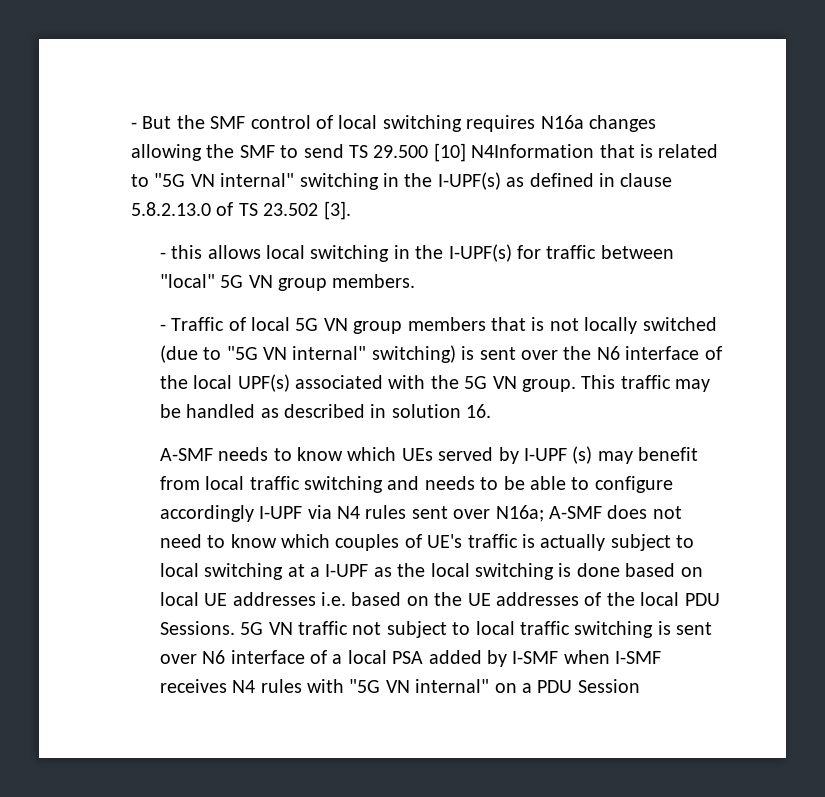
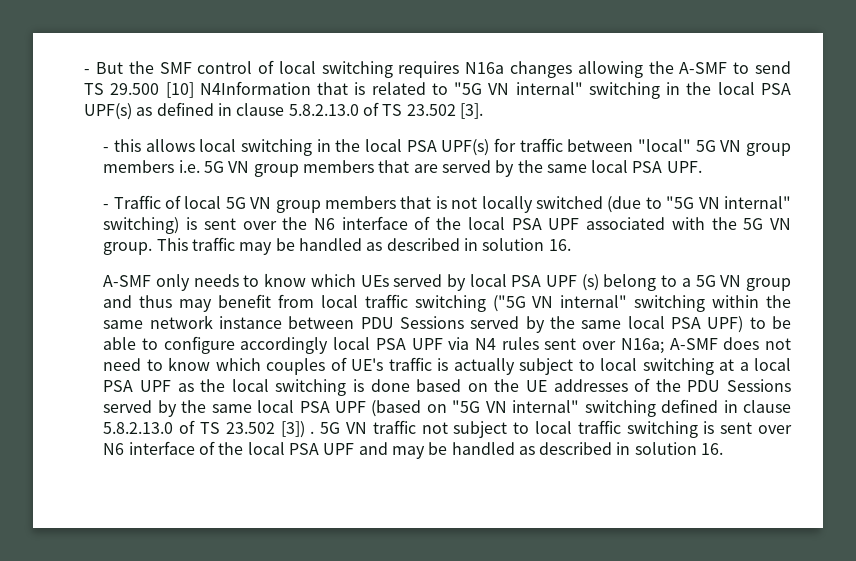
[239,145,275,158] SMF -> [679,62,728,74] A-SMF
[437,172,501,190] I-UPF(s) -> [717,82,792,95] [84,103,133,120] local PSA UPF(s)
[448,244,512,262] I-UPF(s) -> [364,139,490,156] local PSA UPF(s)
[332,274,416,288] members. -> [103,160,702,177] members i.e. 5G VN group members that are served by the same local PSA UPF.
[237,374,290,392] UPF(s) -> [511,218,580,230] PSA UPF
(213, 454) none -> [156,274,191,291] only
[524,446,593,464] I-UPF (s) -> [469,274,792,291] [103,295,173,308] local PSA UPF (s) belong to a 5G VN group and thus
[387,476,475,490] and needs -> [492,295,792,312] [103,315,744,333] ("5G VN internal" switching within the same network instance between PDU Sessions served by the same local PSA UPF)
[259,506,303,519] I-UPF -> [333,337,443,350] local PSA UPF
[325,564,369,577] I-UPF -> [753,358,791,371] [103,380,171,392] local PSA UPF
[159,592,429,606] local UE addresses i.e. based on -> (488, 387) none
[640,592,720,606] [159,621,235,635] local PDU Sessions. -> [687,379,791,392] [103,399,791,417] [103,420,315,438] PDU Sessions served by the same local PSA UPF (based on "5G VN internal" switching defined in clause 5.8.2.13.0 of TS 23.502 [3]) .
[332,650,662,667] [159,679,640,693] a local PSA added by I-SMF when I-SMF receives N4 rules with "5G VN internal" on a PDU Session -> [218,442,724,459] the local PSA UPF and may be handled as described in solution 16.

